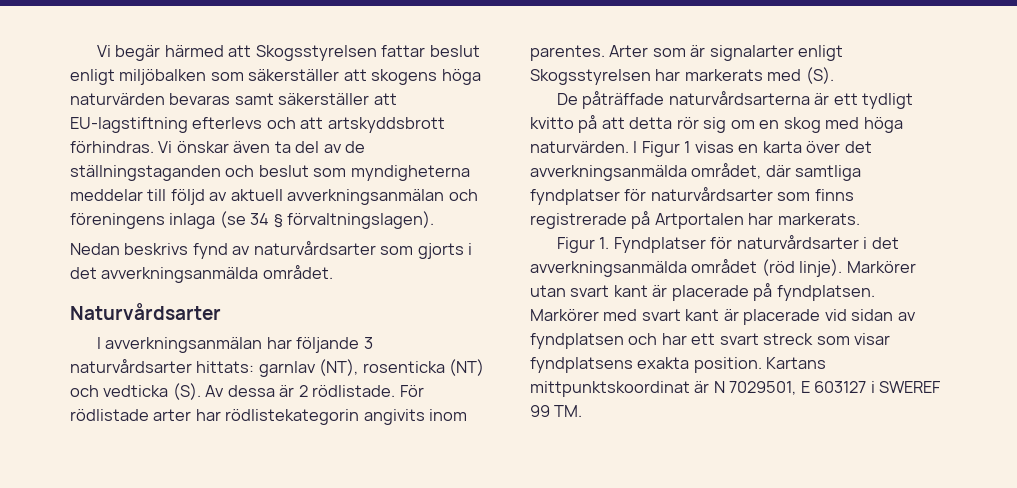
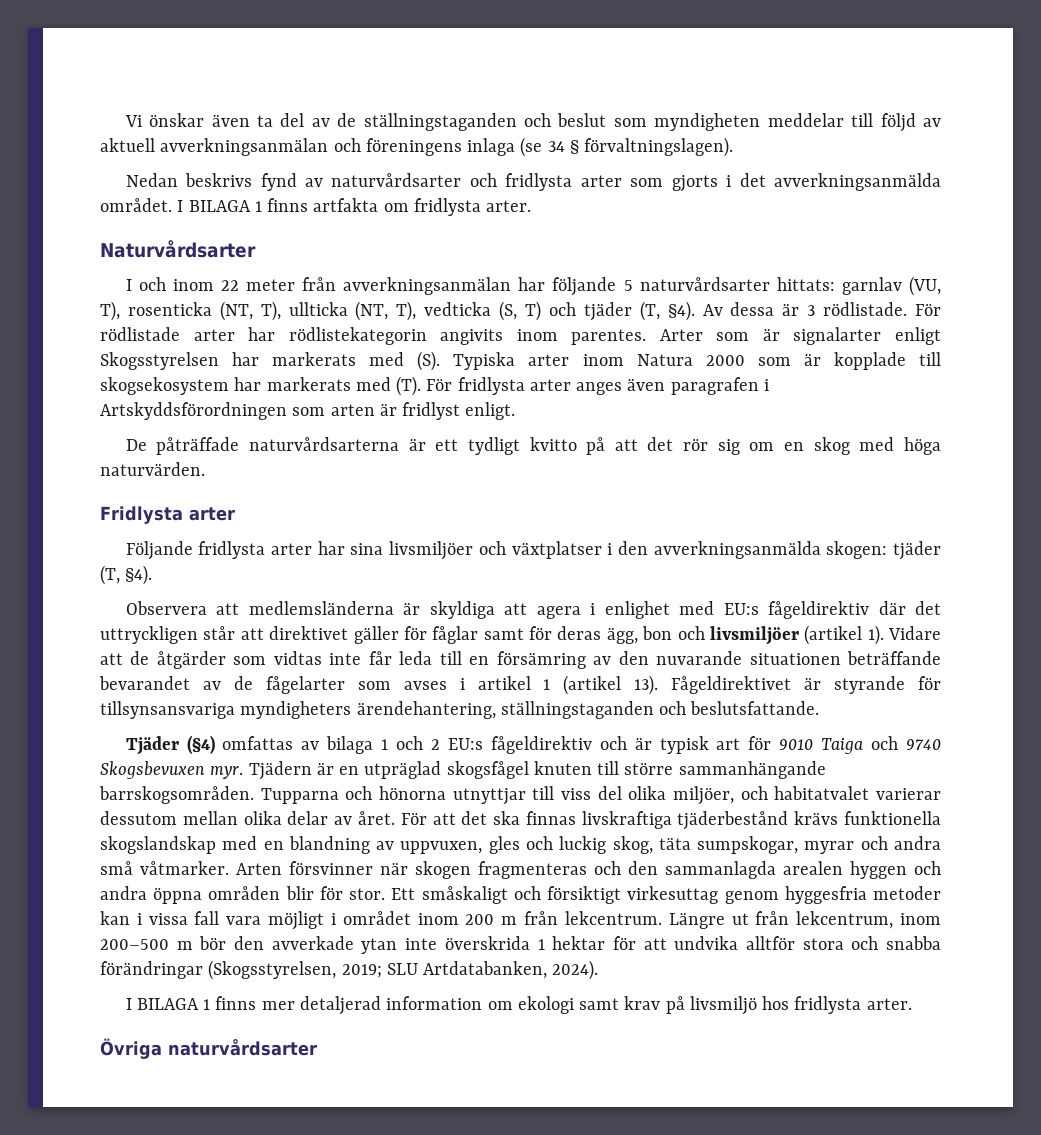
[96,45,480,61] [70,69,481,85] [70,93,397,105] [70,117,445,133] [70,141,173,153] Vi begär härmed att Skogsstyrelsen fattar beslut enligt miljöbalken som säkerställer att skogens höga naturvärden bevaras samt säkerställer att EU-lagstiftning efterlevs och att artskyddsbrott förhindras. Vi -> [124,115,142,127] Vi
[350,165,470,181] myndigheterna -> [654,113,761,131] myndigheten
(376, 248) none -> [469,173,622,191] och fridlysta arter
[70,303,221,320] [96,337,101,349] // Naturvårdsarter // I -> [177,198,532,216] [100,240,256,258] [125,277,337,291] I BILAGA 1 finns artfakta om fridlysta arter. // Naturvårdsarter // I och inom 22 meter från
[363,337,373,349] 3 -> [623,280,633,291] 5
[319,359,485,376] [70,383,201,400] (NT), rosenticka (NT) och vedticka (S). -> [908,276,941,296] [100,301,695,321] (VU, T), rosenticka (NT, T), ullticka (NT, T), vedticka (S, T) och tjäder (T, §4).
[298,385,308,397] 2 -> [807,305,816,316] 3
(834, 75) none -> [453,352,942,370] [100,376,769,396] [100,402,516,420] Typiska arter inom Natura 2000 som är kopplade till skogsekosystem har markerats med (T). För fridlysta arter anges även paragrafen i Artskyddsförordningen som arten är fridlyst enligt.
[629,117,673,129] detta -> [647,437,674,451] det
[633,141,872,157] [530,163,862,181] [530,187,854,205] [530,211,860,229] [556,235,899,253] [530,259,916,277] [530,283,875,301] [530,309,916,325] [530,333,891,349] [530,357,827,373] [530,381,941,397] [530,405,583,417] I Figur 1 visas en karta över det avverkningsanmälda området, där samtliga fyndplatser för naturvårdsarter som finns registrerade på Artportalen har markerats. // Figur 1. Fyndplatser för naturvårdsarter i det avverkningsanmälda området (röd linje). Markörer utan svart kant är placerade på fyndplatsen. Markörer med svart kant är placerade vid sidan av fyndplatsen och har ett svart streck som visar fyndplatsens exakta position. Kartans mittpunktskoordinat är N 7029501, E 603127 i SWEREF 99 TM. -> [100,506,235,524] [125,541,941,560] [100,565,153,585] [125,601,941,619] [100,625,941,645] [100,651,941,669] [99,675,942,695] [100,701,820,719] [125,735,942,755] [100,761,826,780] [99,786,941,805] [100,811,942,830] [100,836,942,854] [100,861,941,879] [100,886,942,904] [100,911,942,930] [100,936,941,954] [100,960,599,980] [125,996,912,1015] [100,1038,317,1059] // Fridlysta arter // Följande fridlysta arter har sina livsmiljöer och växtplatser i den avverkningsanmälda skogen: tjäder (T, §4). // Observera att medlemsländerna är skyldiga att agera i enlighet med EU:s fågeldirektiv där det uttryckligen står att direktivet gäller för fåglar samt för deras ägg, bon och livsmiljöer (artikel 1). Vidare att de åtgärder som vidtas inte får leda till en försämring av den nuvarande situationen beträffande bevarandet av de fågelarter som avses i artikel 1 (artikel 13). Fågeldirektivet är styrande för tillsynsansvariga myndigheters ärendehantering, ställningstaganden och beslutsfattande. // Tjäder (§4) omfattas av bilaga 1 och 2 EU:s fågeldirektiv och är typisk art för 9010 Taiga och 9740 Skogsbevuxen myr. Tjädern är en utpräglad skogsfågel knuten till större sammanhängande barrskogsområden. Tupparna och hönorna utnyttjar till viss del olika miljöer, och habitatvalet varierar dessutom mellan olika delar av året. För att det ska finnas livskraftiga tjäderbestånd krävs funktionella skogslandskap med en blandning av uppvuxen, gles och luckig skog, täta sumpskogar, myrar och andra små våtmarker. Arten försvinner när skogen fragmenteras och den sammanlagda arealen hyggen och andra öppna områden blir för stor. Ett småskaligt och försiktigt virkesuttag genom hyggesfria metoder kan i vissa fall vara möjligt i området inom 200 m från lekcentrum. Längre ut från lekcentrum, inom 200–500 m bör den avverkade ytan inte överskrida 1 hektar för att undvika alltför stora och snabba förändringar (Skogsstyrelsen, 2019; SLU Artdatabanken, 2024). // I BILAGA 1 finns mer detaljerad information om ekologi samt krav på livsmiljö hos fridlysta arter. // Övriga naturvårdsarter

